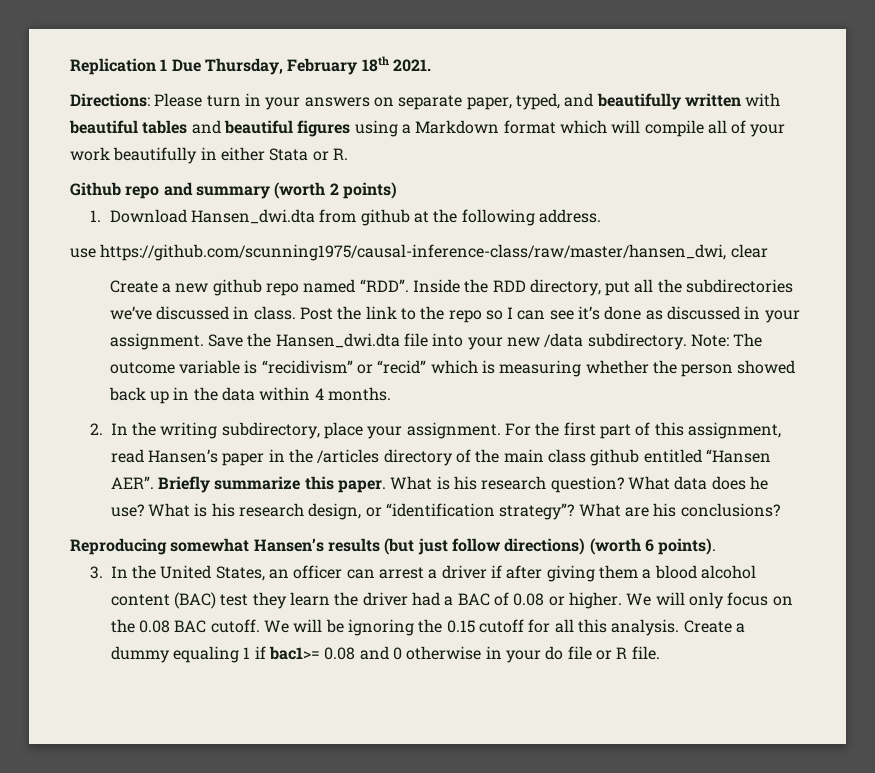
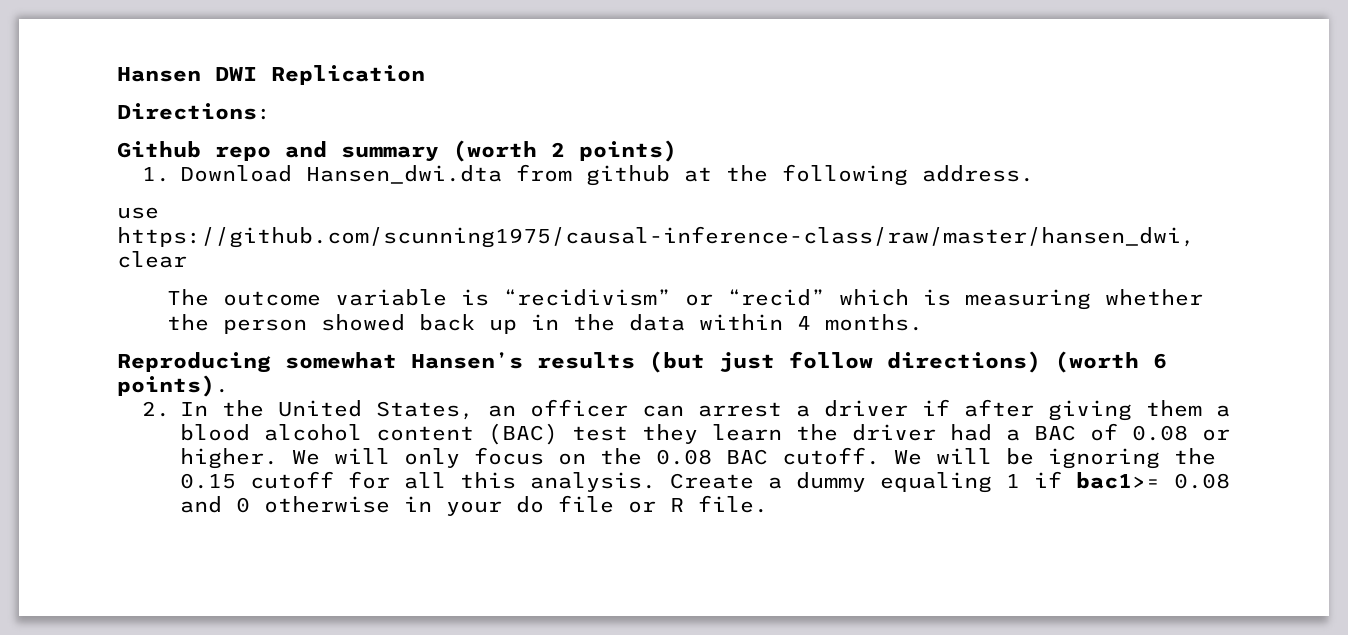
(70, 66) none -> [117,67,257,82] Hansen DWI
[160,56,431,75] [70,93,781,110] [69,120,786,137] [70,147,348,164] 1 Due Thursday, February 18th 2021. // Directions: Please turn in your answers on separate paper, typed, and beautifully written with beautiful tables and beautiful figures using a Markdown format which will compile all of your work beautifully in either Stata or R. -> [117,103,271,120] // Directions:
[109,279,794,296] [109,306,800,323] [109,333,729,350] Create a new github repo named “RDD”. Inside the RDD directory, put all the subdirectories we’ve discussed in class. Post the link to the repo so I can see it’s done as discussed in your assignment. Save the Hansen_dwi.dta file into your new /data subdirectory. Note: -> (187, 259) none
[89,422,781,439] [110,449,771,466] [110,476,768,493] [110,503,780,520] // 2. In the writing subdirectory, place your assignment. For the first part of this assignment, read Hansen’s paper in the /articles directory of the main class github entitled “Hansen AER”. Briefly summarize this paper. What is his research question? What data does he use? What is his research design, or “identification strategy”? What are his conclusions? -> (923, 322) none
[89,566,103,579] 3. -> [141,401,170,417] 2.

